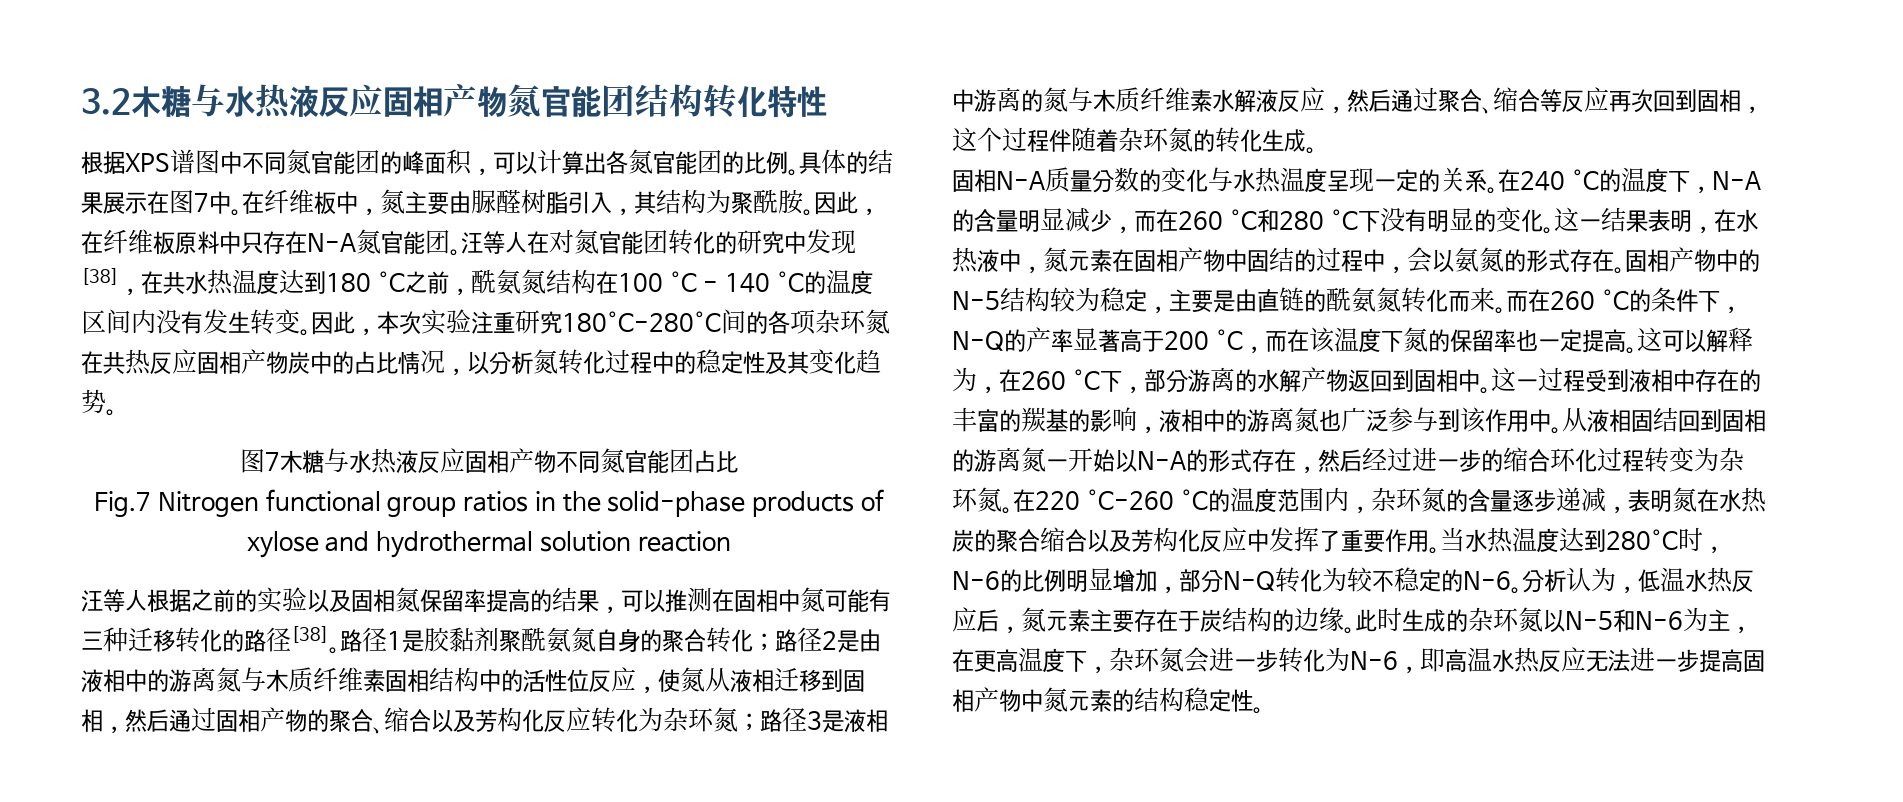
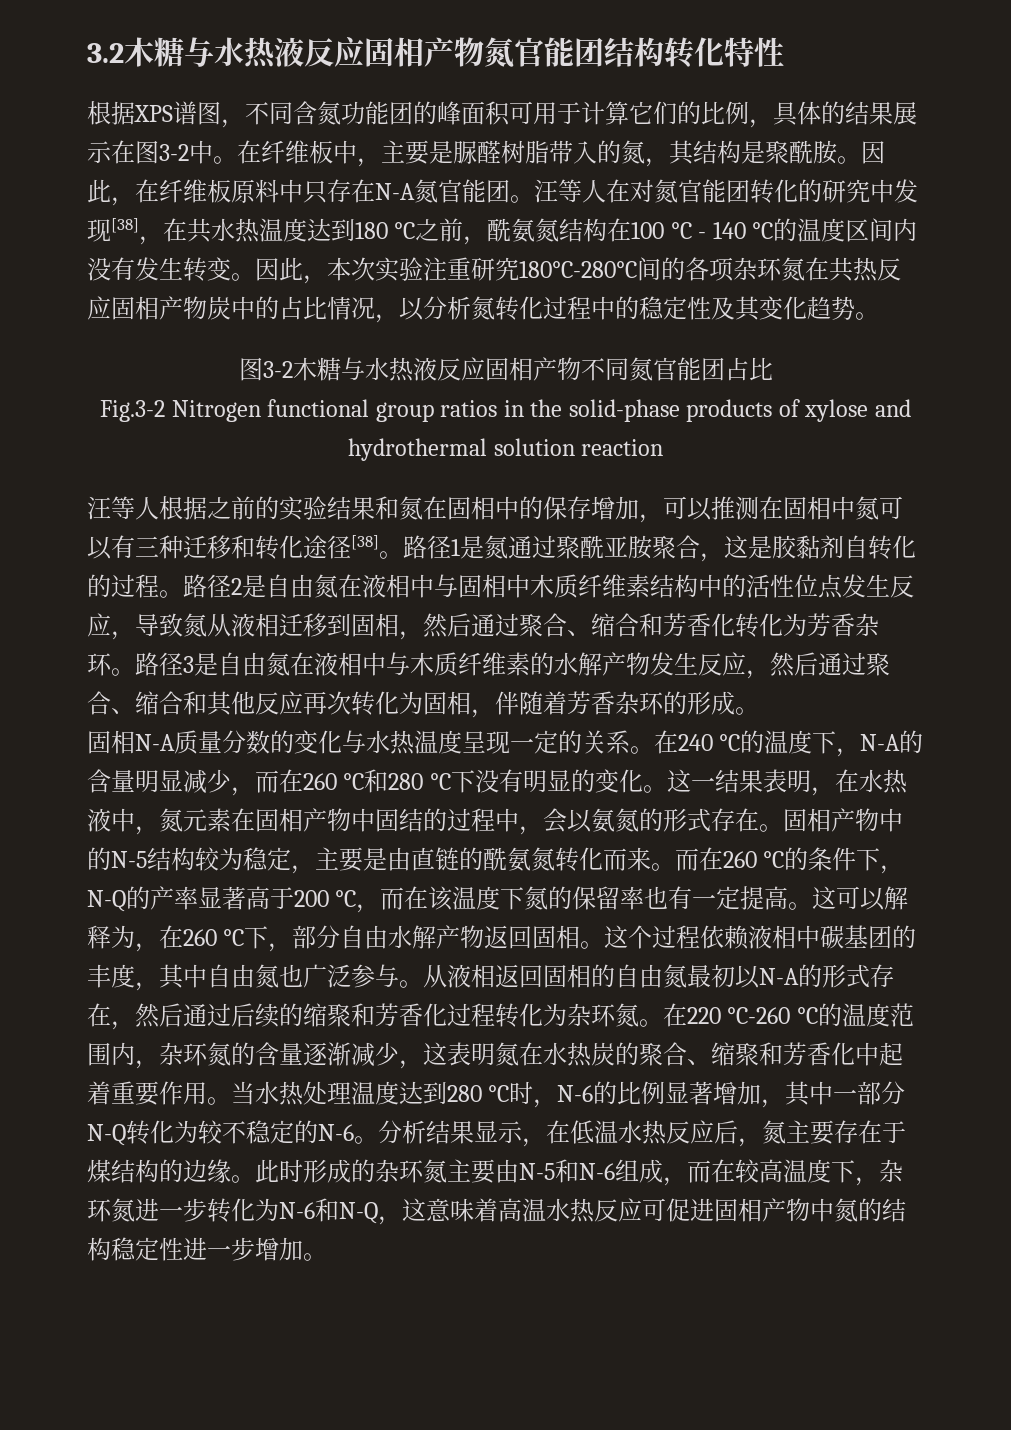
[220,149,799,176] 中不同氮官能团的峰面积，可以计算出各氮官能团的比例。 -> [221,101,773,128] ，不同含氮功能团的峰面积可用于计算它们的比例，
[194,193,209,212] 7 -> [159,144,189,161] 3-2
[380,189,612,214] 氮主要由脲醛树脂引入 -> [381,140,645,165] 主要是脲醛树脂带入的氮
[706,189,731,214] 为 -> [741,140,765,164] 是
[265,452,280,471] 7 -> [262,361,293,378] 3-2
[94,491,152,517] Fig.7 -> [100,400,166,422] Fig.3-2
[307,587,599,613] 以及固相氮保留率提高的结果 -> [327,496,639,520] 结果和氮在固相中的保存增加
[847,589,869,613] 能 -> [87,536,112,560] 以
[175,627,266,652] 转化的路 -> [231,535,327,560] 和转化途
[424,627,881,653] [81,667,429,692] 胶黏剂聚酰氨氮自身的聚合转化；路径2是由液相中的游离氮与木质纤维素固相 -> [484,535,916,562] [87,574,650,598] 氮通过聚酰亚胺聚合，这是胶黏剂自转化的过程。路径2是自由氮在液相中与固相中木质纤维素
[589,667,680,694] 反应，使 -> [818,574,914,599] [87,613,183,640] 点发生反应，导致
[216,707,888,734] [952,87,1278,112] 固相产物的聚合、缩合以及芳构化反应转化为杂环氮；路径3是液相中游离的氮与木质纤维素水解液 -> [519,613,879,638] [87,652,698,676] 聚合、缩合和芳香化转化为芳香杂环。路径3是自由氮在液相中与木质纤维素的水解产物发生
[1540,89,1562,112] 等 -> [183,691,255,716] 和其他
[1653,89,1763,114] [952,127,1284,152] 回到固相，这个过程伴随着杂环氮的转化生 -> [351,691,711,718] 转化为固相，伴随着芳香杂环的形
(1538, 340) none -> [668,886,693,909] 有
[1187,367,1257,392] 游离的 -> [340,925,389,949] 自由
[1391,367,1761,394] [952,407,1766,434] [952,447,1115,472] 到固相中。这一过程受到液相中存在的丰富的羰基的影响，液相中的游离氮也广泛参与到该作用中。从液相固结回到固相的游离氮一开始 -> [532,925,917,950] [87,964,735,991] 固相。这个过程依赖液相中碳基团的丰度，其中自由氮也广泛参与。从液相返回固相的自由氮最初
[1362,447,1576,472] 经过进一步的缩合环 -> [183,1003,423,1028] 通过后续的缩聚和芳香
[1669,447,1694,472] 变 -> [519,1003,543,1027] 化
[1533,487,1628,514] 步递减， -> [327,1042,447,1069] 渐减少，这
[1040,527,1341,552] 缩合以及芳构化反应中发挥了 -> [687,1042,903,1066] [87,1081,111,1105] 、缩聚和芳香化中起着
[1512,527,1678,553] 温度达到280°C -> [303,1081,510,1105] 处理温度达到280 °C
[1066,568,1179,594] 明显增加， -> [665,1081,858,1108] 显著增加，其中一
[1566,567,1638,594] 认为， -> [426,1120,570,1147] 结果显示，在
[1046,609,1090,632] 元素 -> (786, 1132) none
[1200,609,1222,632] 炭 -> [87,1159,111,1183] 煤
[1402,609,1424,631] 生 -> [303,1159,327,1183] 形
[1543,609,1565,632] 以 -> [447,1159,519,1184] 主要由
[1683,607,1752,634] [952,649,996,672] 为主，在更 -> [615,1159,760,1186] 组成，而在较
[1184,647,1209,673] 会 -> (135, 1210) none
[1398,647,1743,674] ，即高温水热反应无法进一步提高 -> [315,1198,714,1225] 和N-Q，这意味着高温水热反应可促进
[1068,689,1112,712] 元素 -> (858, 1210) none
(1253, 700) none -> [183,1237,303,1261] 进一步增加

